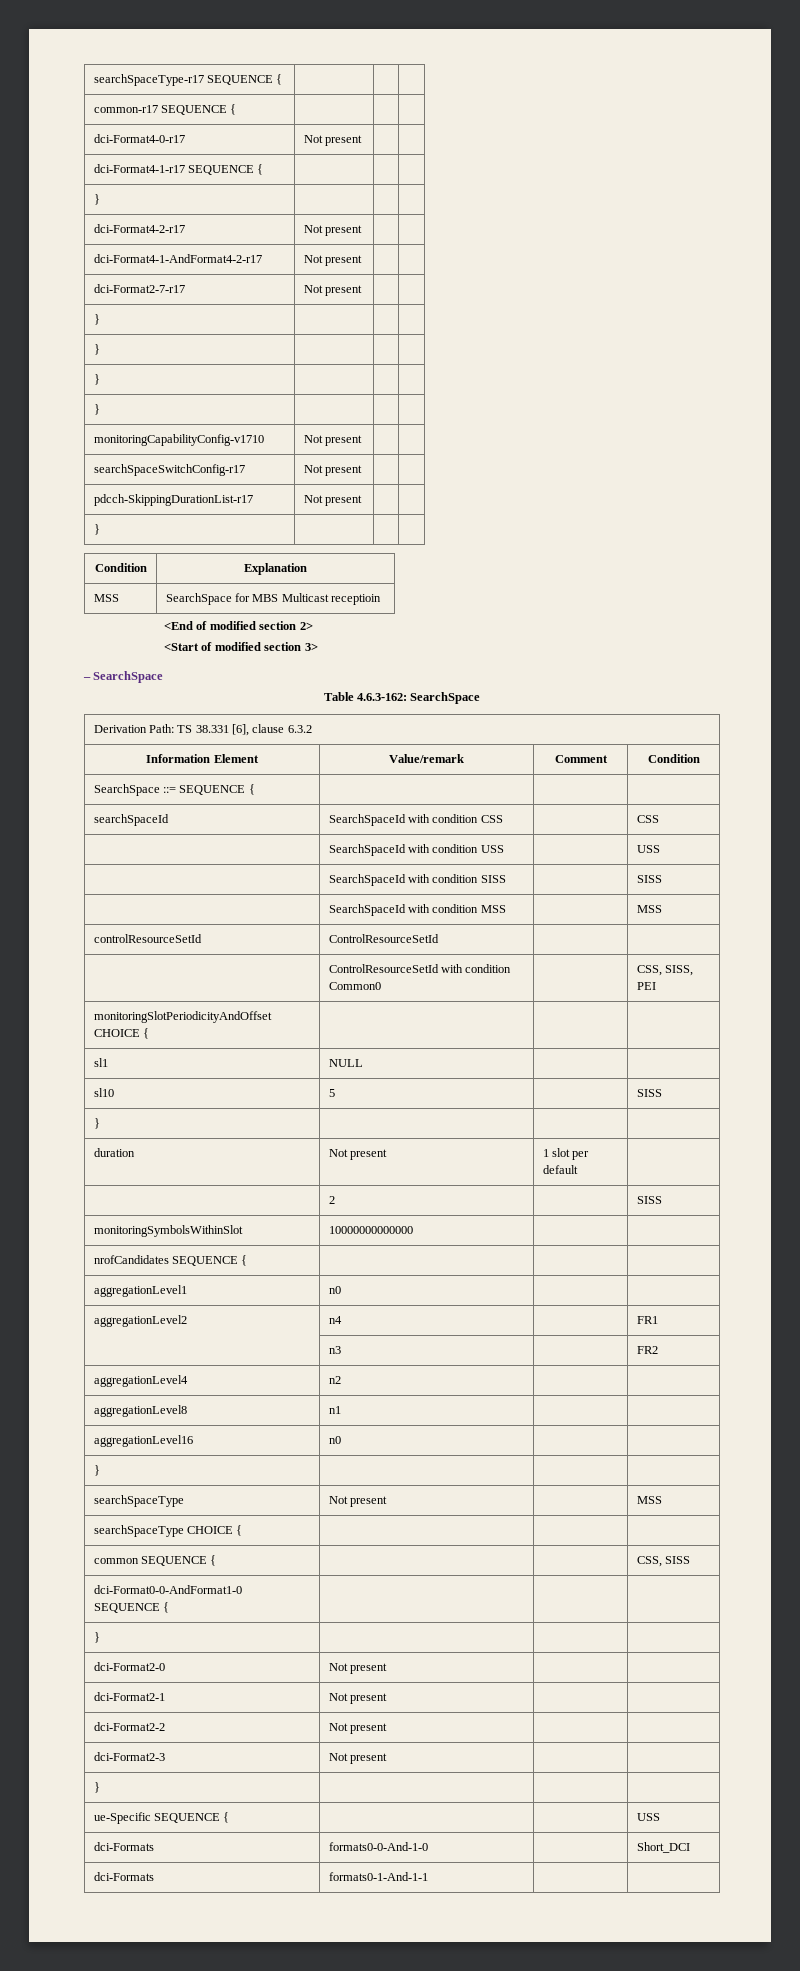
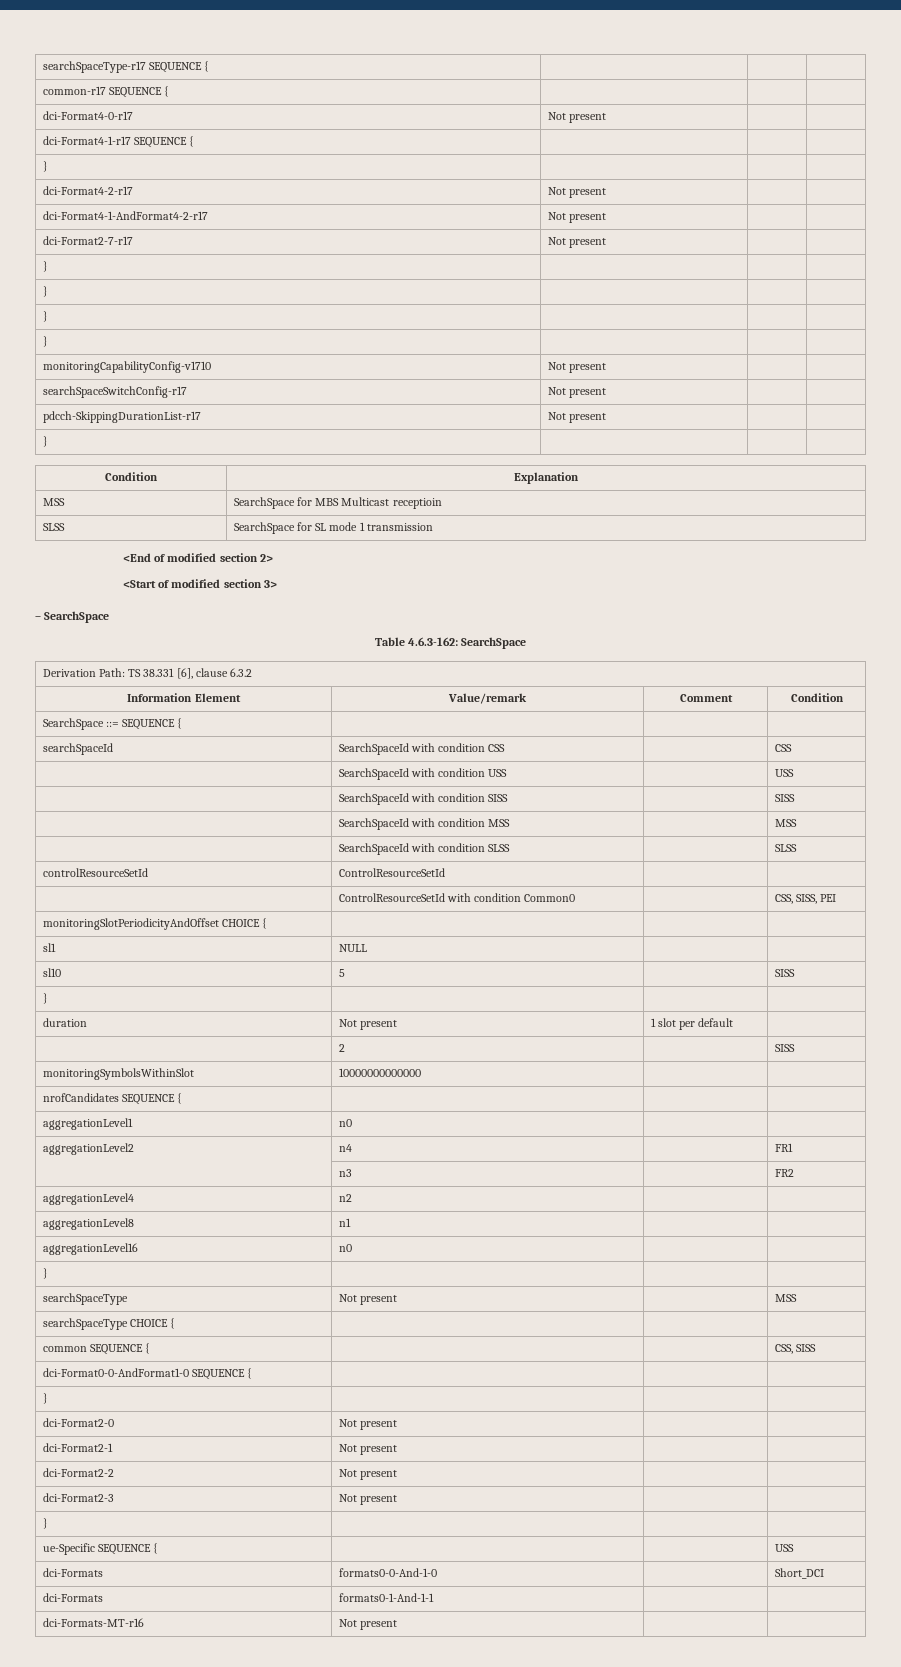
(382, 599) none -> [42,523,65,531] [233,522,433,534] // SLSS | SearchSpace for SL mode 1 transmission
(662, 909) none -> [338,843,511,855] [774,844,797,852] // | SearchSpaceId with condition SLSS | | SLSS
(428, 1876) none -> [42,1618,144,1627] [338,1619,398,1630] // dci-Formats-MT-r16 | Not present | |

